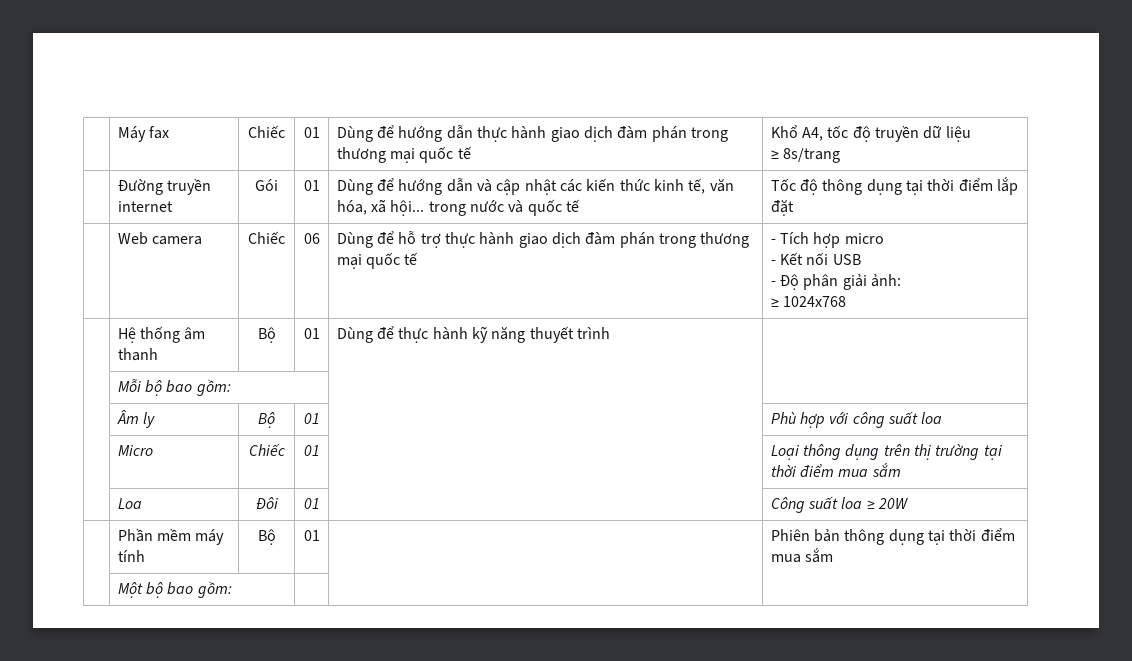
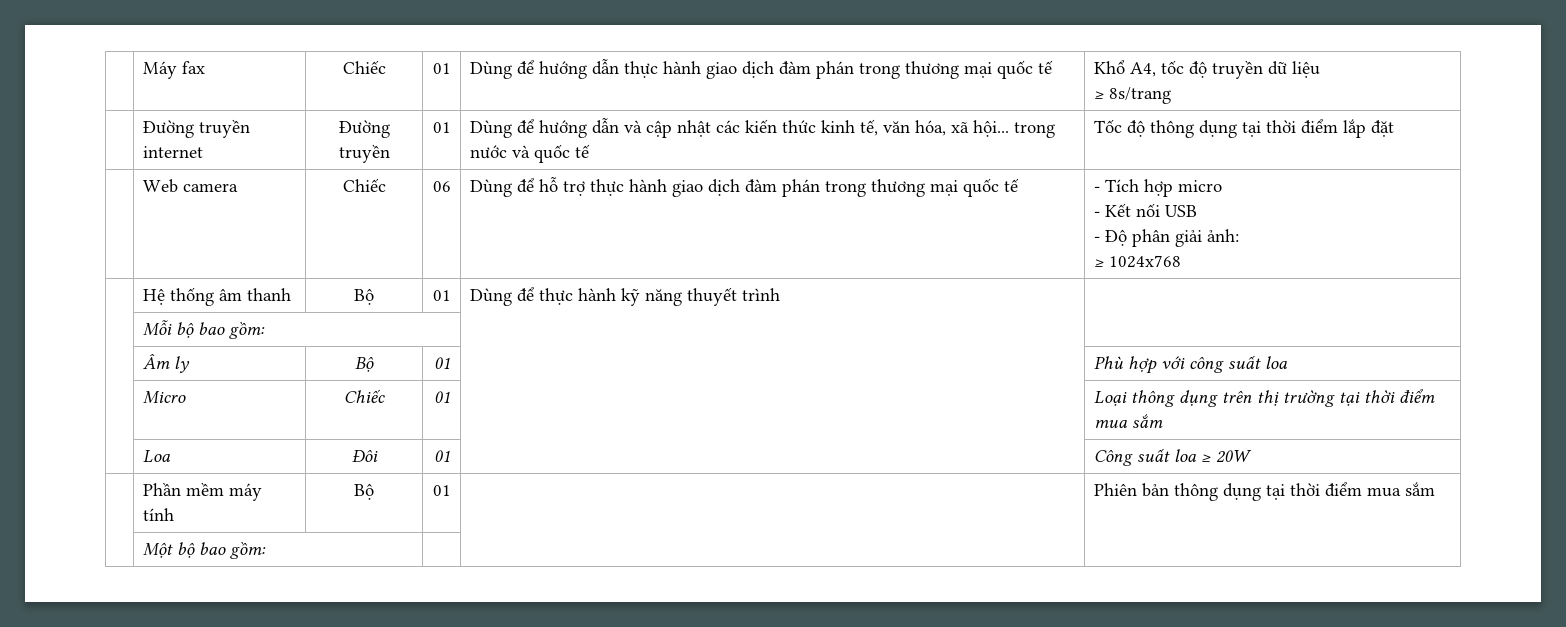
[255,179,278,191] Gói -> [338,120,390,138] [338,144,390,163] Đường truyền

